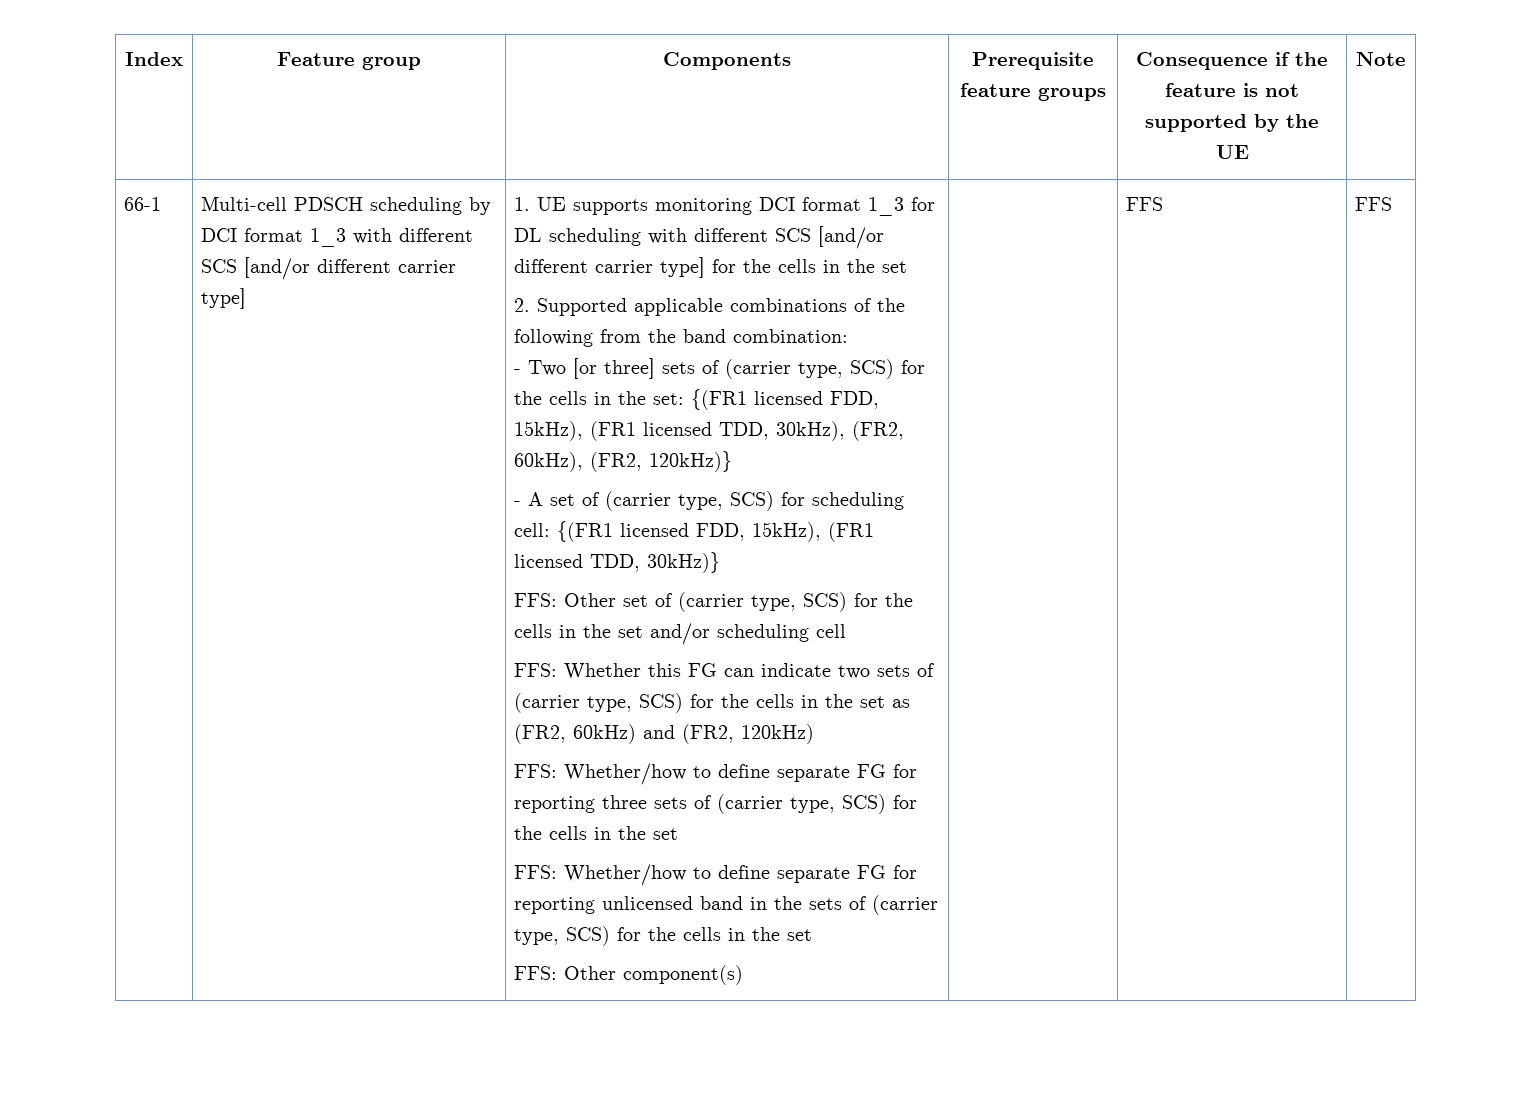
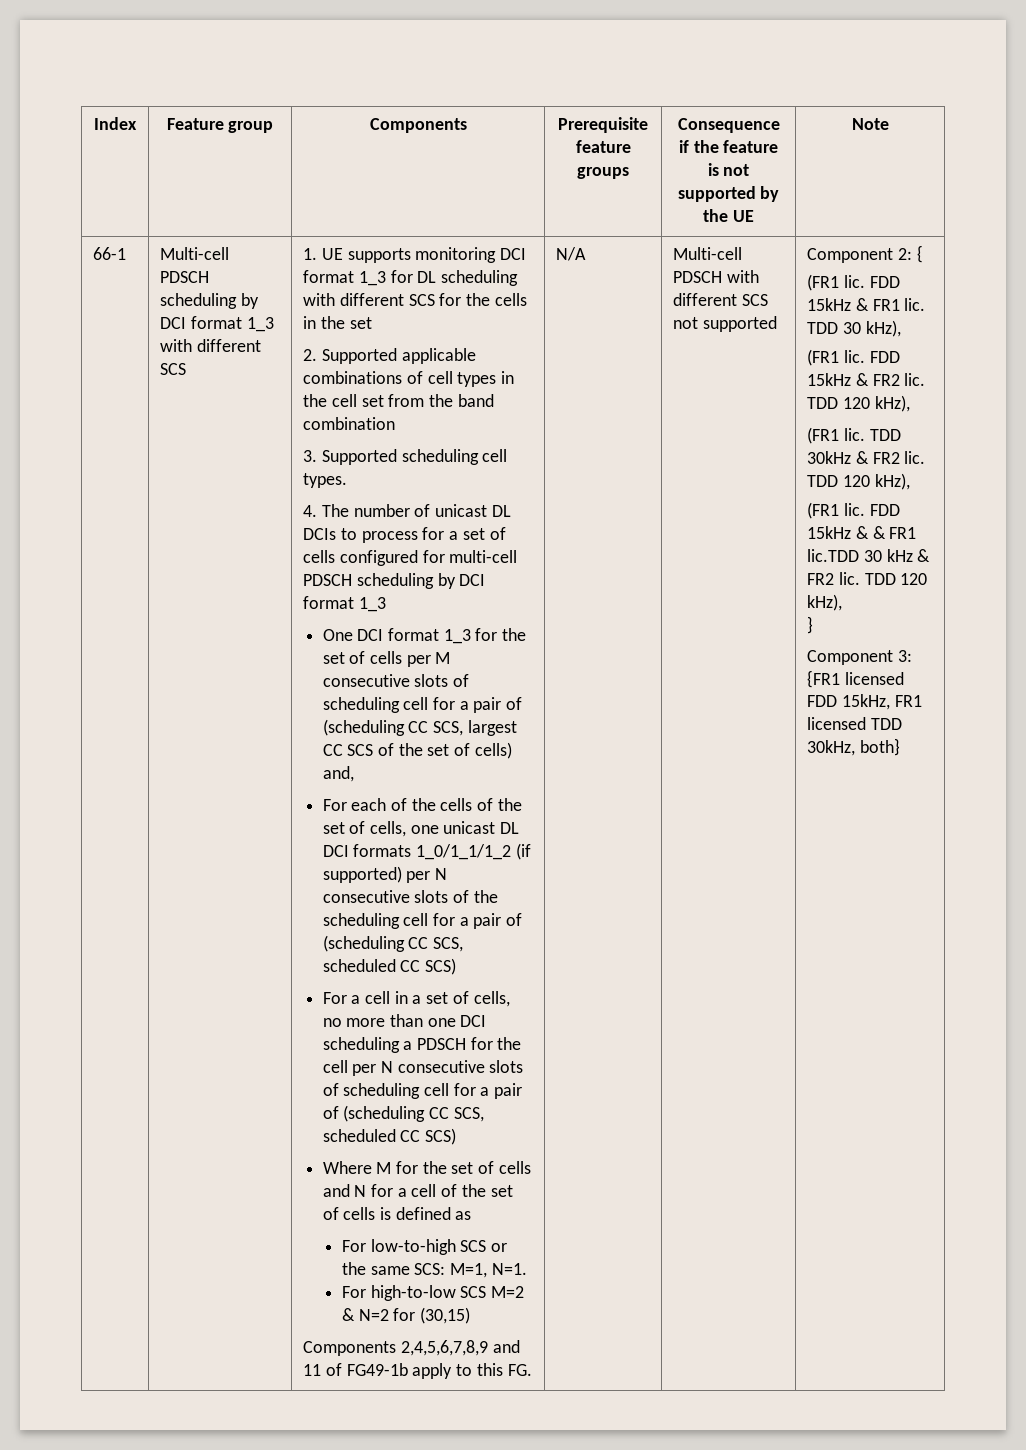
[244,257,457,280] [201,288,247,309] [and/or different carrier type] -> (187, 369) none
[818,226,885,249] [514,257,706,278] [and/or different carrier type] -> (435, 300) none
[877,298,906,312] [514,329,849,347] [514,358,926,379] [514,389,880,410] [514,421,905,441] [514,451,733,472] [514,491,905,511] [514,521,875,542] [514,552,721,573] [514,592,914,612] [514,623,847,645] [514,663,936,680] [514,693,911,713] [514,724,815,744] [514,763,918,785] [514,794,918,814] [514,826,679,840] [514,864,918,886] [514,895,939,915] [514,926,813,946] [514,965,744,985] [1126,197,1164,211] [1355,197,1393,211] the following from the band combination: // - Two [or three] sets of (carrier type, SCS) for the cells in the set: {(FR1 licensed FDD, 15kHz), (FR1 licensed TDD, 30kHz), (FR2, 60kHz), (FR2, 120kHz)} // - A set of (carrier type, SCS) for scheduling cell: {(FR1 licensed FDD, 15kHz), (FR1 licensed TDD, 30kHz)} // FFS: Other set of (carrier type, SCS) for the cells in the set and/or scheduling cell // FFS: Whether this FG can indicate two sets of (carrier type, SCS) for the cells in the set as (FR2, 60kHz) and (FR2, 120kHz) // FFS: Whether/how to define separate FG for reporting three sets of (carrier type, SCS) for the cells in the set // FFS: Whether/how to define separate FG for reporting unlicensed band in the sets of (carrier type, SCS) for the cells in the set // FFS: Other component(s) | | FFS | FFS -> [427,371,515,387] [303,394,494,407] [303,417,396,430] [303,449,508,465] [303,473,348,488] [303,504,511,517] [303,527,506,543] [303,550,518,566] [303,573,486,589] [303,596,387,612] [322,628,527,644] [322,651,451,667] [322,674,469,687] [322,697,523,713] [322,719,517,736] [322,742,512,759] [322,766,354,782] [322,798,522,811] [322,821,520,837] [322,843,531,860] [322,866,447,883] [322,890,498,903] [322,913,523,929] [322,935,463,952] [322,958,456,975] [322,991,510,1007] [322,1014,487,1027] [322,1037,522,1053] [322,1060,524,1076] [322,1083,523,1099] [322,1105,484,1122] [322,1128,456,1145] [322,1161,531,1174] [322,1184,513,1197] [322,1207,472,1220] [341,1239,508,1255] [341,1262,527,1278] [341,1285,525,1301] [341,1307,471,1324] [303,1340,520,1356] [303,1363,532,1379] [556,247,587,261] [673,247,743,260] [673,270,760,283] [673,293,769,306] [673,316,778,332] [807,245,923,263] [807,274,900,291] [807,298,926,311] [807,320,901,337] [807,349,900,366] [807,373,926,386] [807,395,910,412] [807,427,901,444] [807,451,926,464] [807,473,910,490] [807,502,900,519] [807,526,917,539] [807,549,931,562] [807,572,928,585] [807,594,843,611] [807,616,814,634] [807,650,913,665] [807,670,905,688] [807,694,922,710] [807,717,903,730] [807,738,901,756] cell types in the cell set from the band combination // 3. Supported scheduling cell types. // 4. The number of unicast DL DCIs to process for a set of cells configured for multi-cell PDSCH scheduling by DCI format 1_3 // One DCI format 1_3 for the set of cells per M consecutive slots of scheduling cell for a pair of (scheduling CC SCS, largest CC SCS of the set of cells) and, // For each of the cells of the set of cells, one unicast DL DCI formats 1_0/1_1/1_2 (if supported) per N consecutive slots of the scheduling cell for a pair of (scheduling CC SCS, scheduled CC SCS) // For a cell in a set of cells, no more than one DCI scheduling a PDSCH for the cell per N consecutive slots of scheduling cell for a pair of (scheduling CC SCS, scheduled CC SCS) // Where M for the set of cells and N for a cell of the set of cells is defined as // For low-to-high SCS or the same SCS: M=1, N=1. // For high-to-low SCS M=2 & N=2 for (30,15) // Components 2,4,5,6,7,8,9 and 11 of FG49-1b apply to this FG. | N/A | Multi-cell PDSCH with different SCS not supported | Component 2: { // (FR1 lic. FDD 15kHz & FR1 lic. TDD 30 kHz), // (FR1 lic. FDD 15kHz & FR2 lic. TDD 120 kHz), // (FR1 lic. TDD 30kHz & FR2 lic. TDD 120 kHz), // (FR1 lic. FDD 15kHz & & FR1 lic.TDD 30 kHz & FR2 lic. TDD 120 kHz), // } // Component 3: {FR1 licensed FDD 15kHz, FR1 licensed TDD 30kHz, both}

